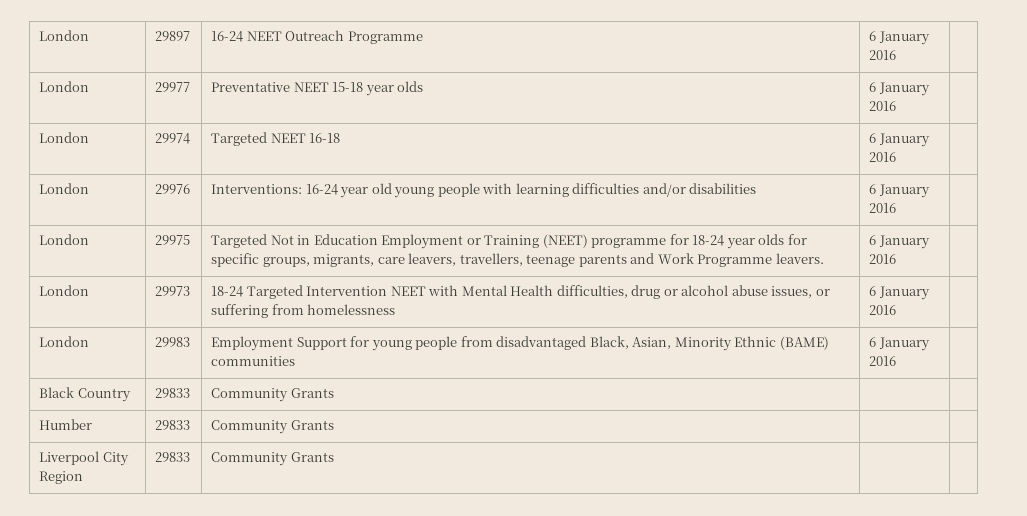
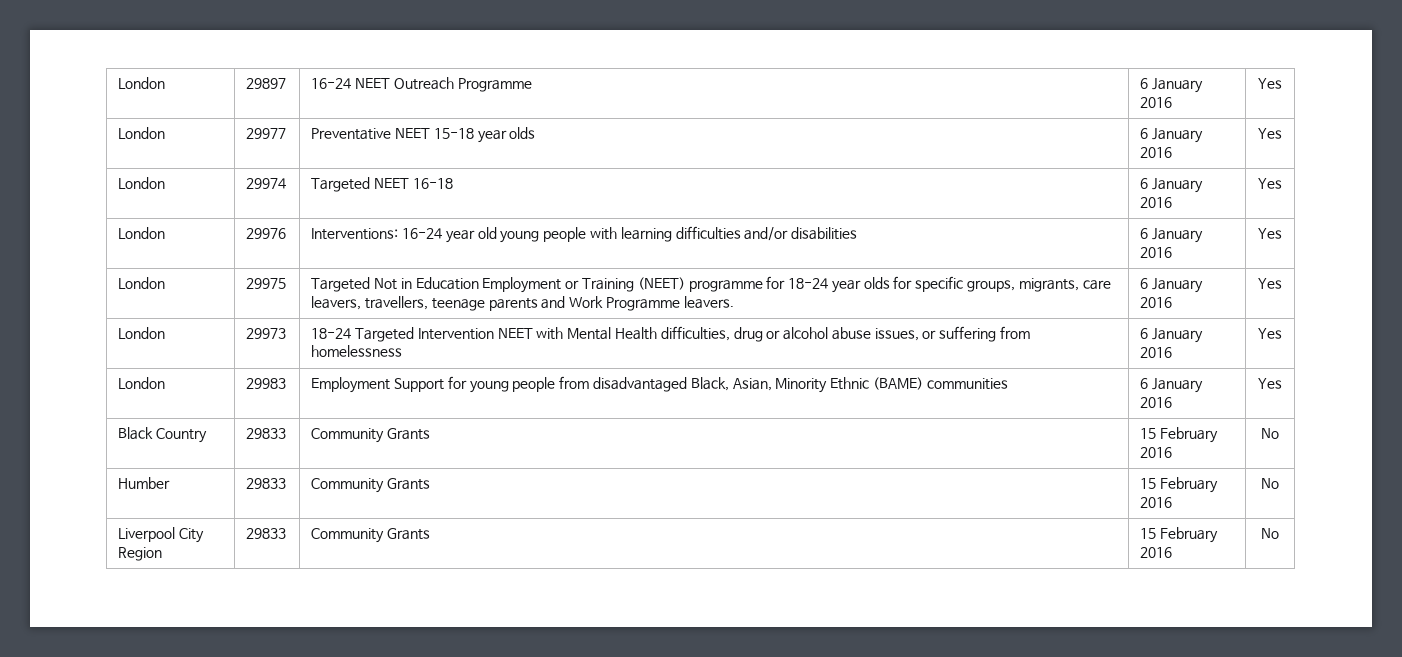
(897, 55) none -> [1258,78,1282,89] Yes
(897, 106) none -> [1258,128,1282,139] Yes
(897, 157) none -> [1258,178,1282,189] Yes
(897, 208) none -> [1258,228,1282,239] Yes
(897, 259) none -> [1258,278,1282,289] Yes
(897, 310) none -> [1258,328,1282,339] Yes
(897, 361) none -> [1258,378,1282,389] Yes
(334, 393) | -> [1140,427,1219,443] [1140,447,1173,458] [1261,428,1279,439] 15 February 2016 | No
(334, 425) | -> [1140,477,1219,493] [1140,497,1173,508] [1261,478,1279,489] 15 February 2016 | No
(334, 457) | -> [1140,527,1219,543] [1140,547,1173,558] [1261,528,1279,539] 15 February 2016 | No

